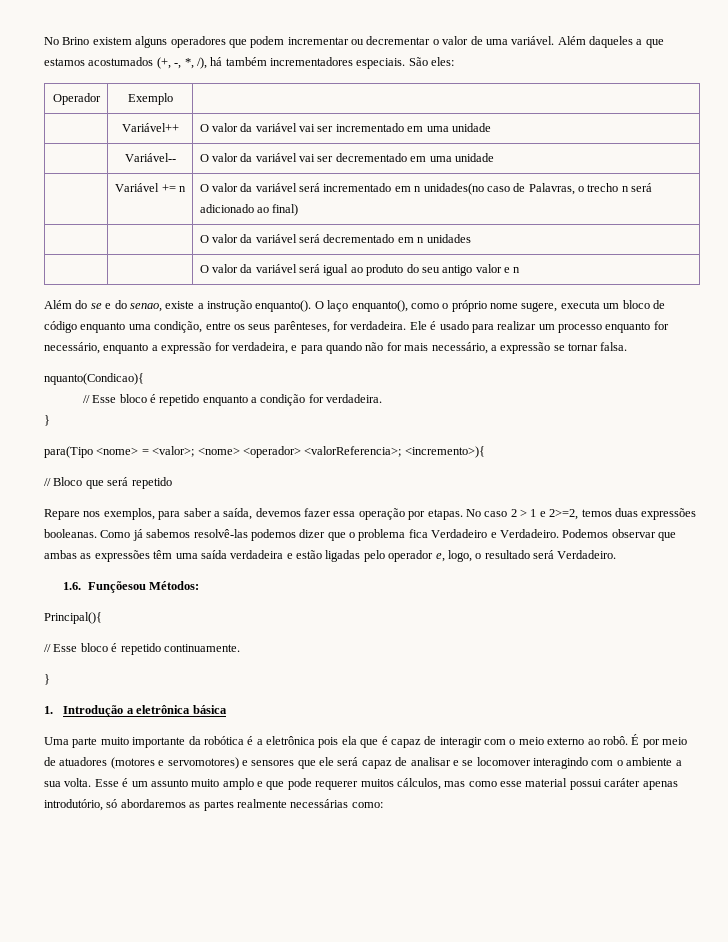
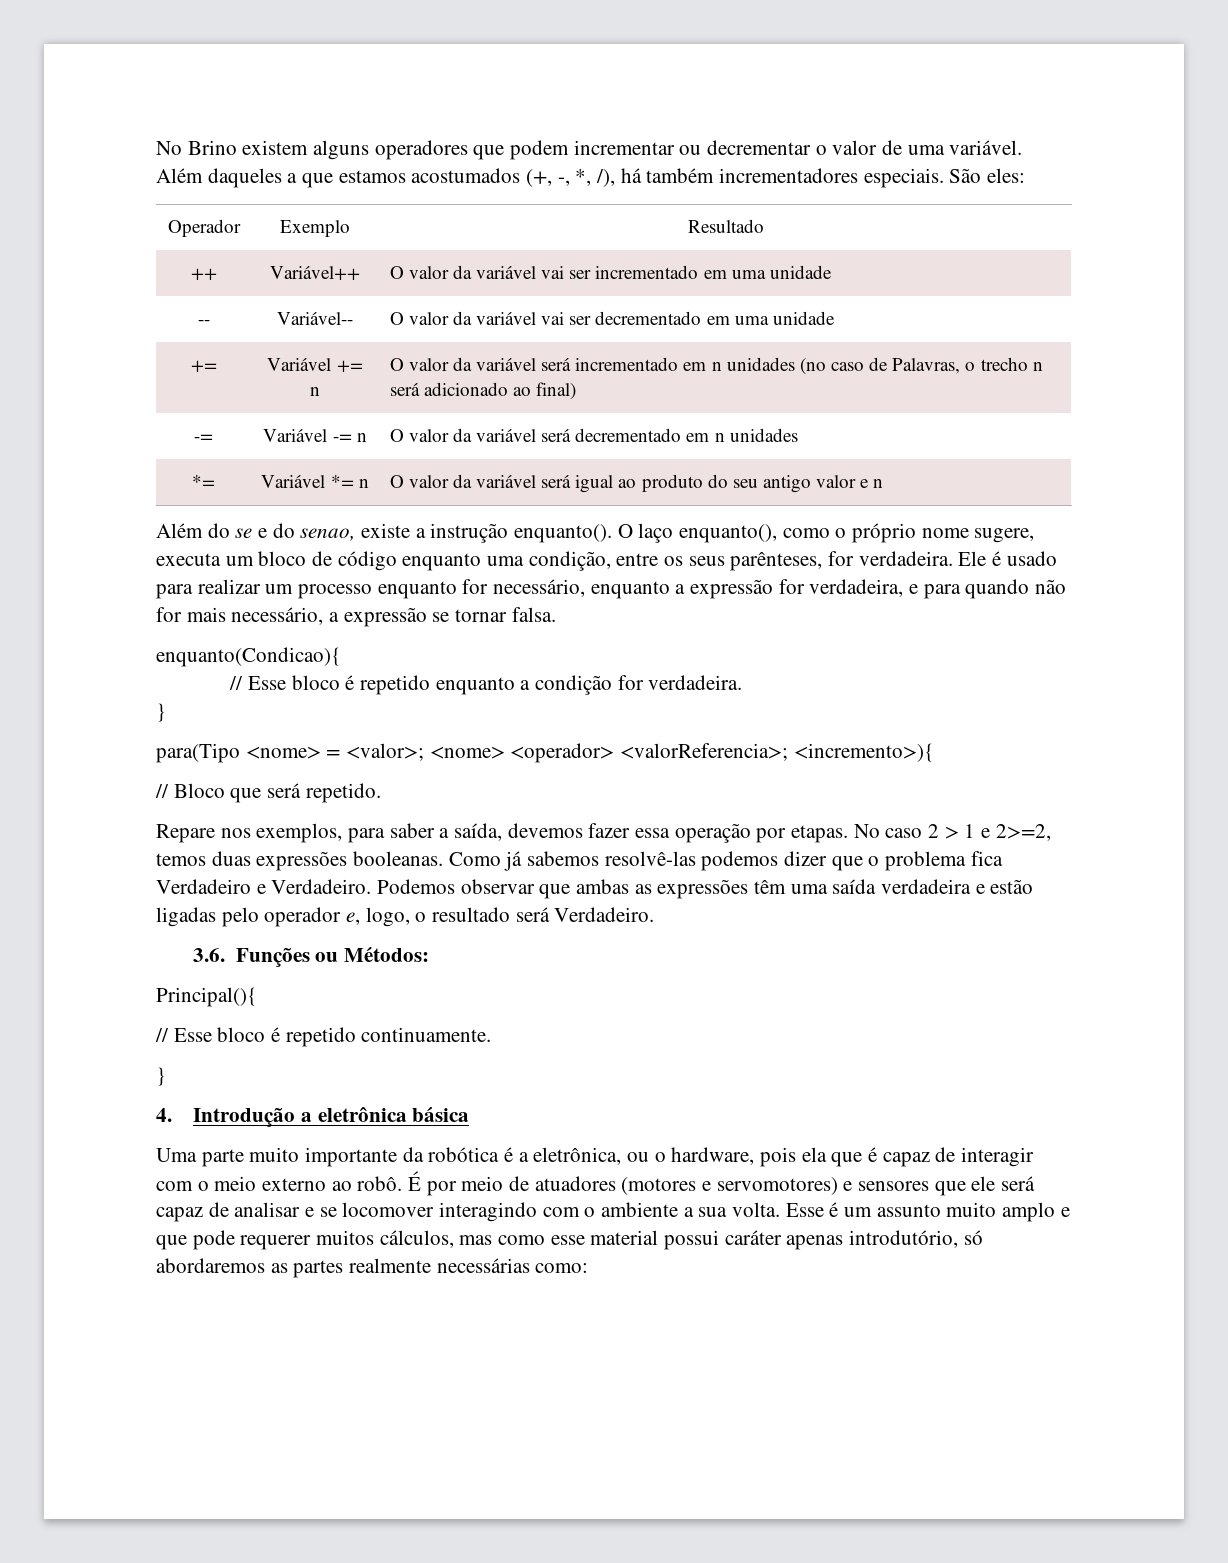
(173, 99) // -> [687,219,764,233] [190,268,217,280] Resultado // ++
(491, 127) none -> [197,320,210,325] --
(494, 157) none -> [190,360,217,372] +=
[423,183,484,195] unidades(no -> [726,357,826,375] unidades (no
(299, 210) | -> [194,434,213,442] [263,429,367,442] -= | Variável -= n
(471, 238) | -> [192,475,215,488] [261,475,369,488] *= | Variável *= n
[44,373,144,385] nquanto(Condicao){ -> [156,647,341,667] enquanto(Condicao){
[131,477,172,489] repetido -> [305,783,381,803] repetido.
[63,581,146,593] 1.6. Funçõesou -> [193,948,339,967] 3.6. Funções ou
[44,706,53,714] 1. -> [156,1108,172,1122] 4.
[266,736,315,745] eletrônica -> [533,1147,755,1165] eletrônica, ou o hardware,

